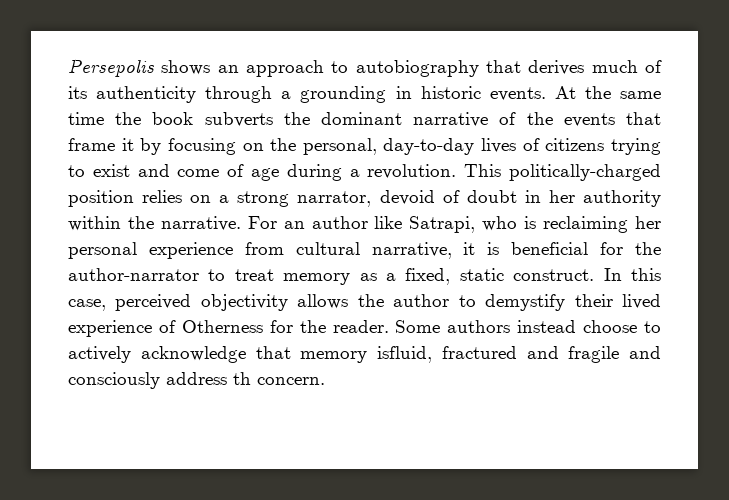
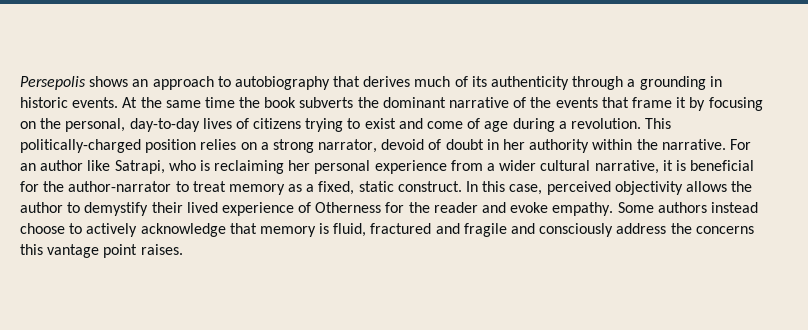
(284, 248) none -> [487,160,537,171] a wider
[332,320,389,333] reader. -> [433,202,614,216] reader and evoke empathy.
[377,346,432,363] isfluid, -> [319,223,367,237] is fluid,
[233,372,325,385] th concern. -> [670,223,754,234] [20,244,183,258] the concerns this vantage point raises.

